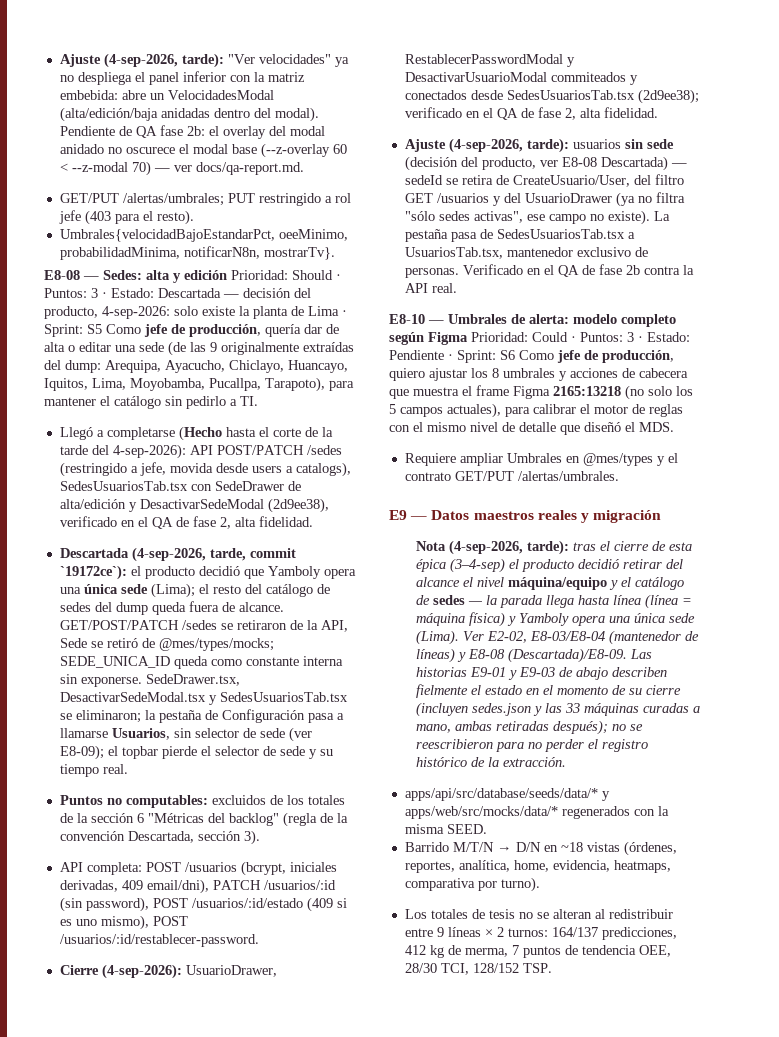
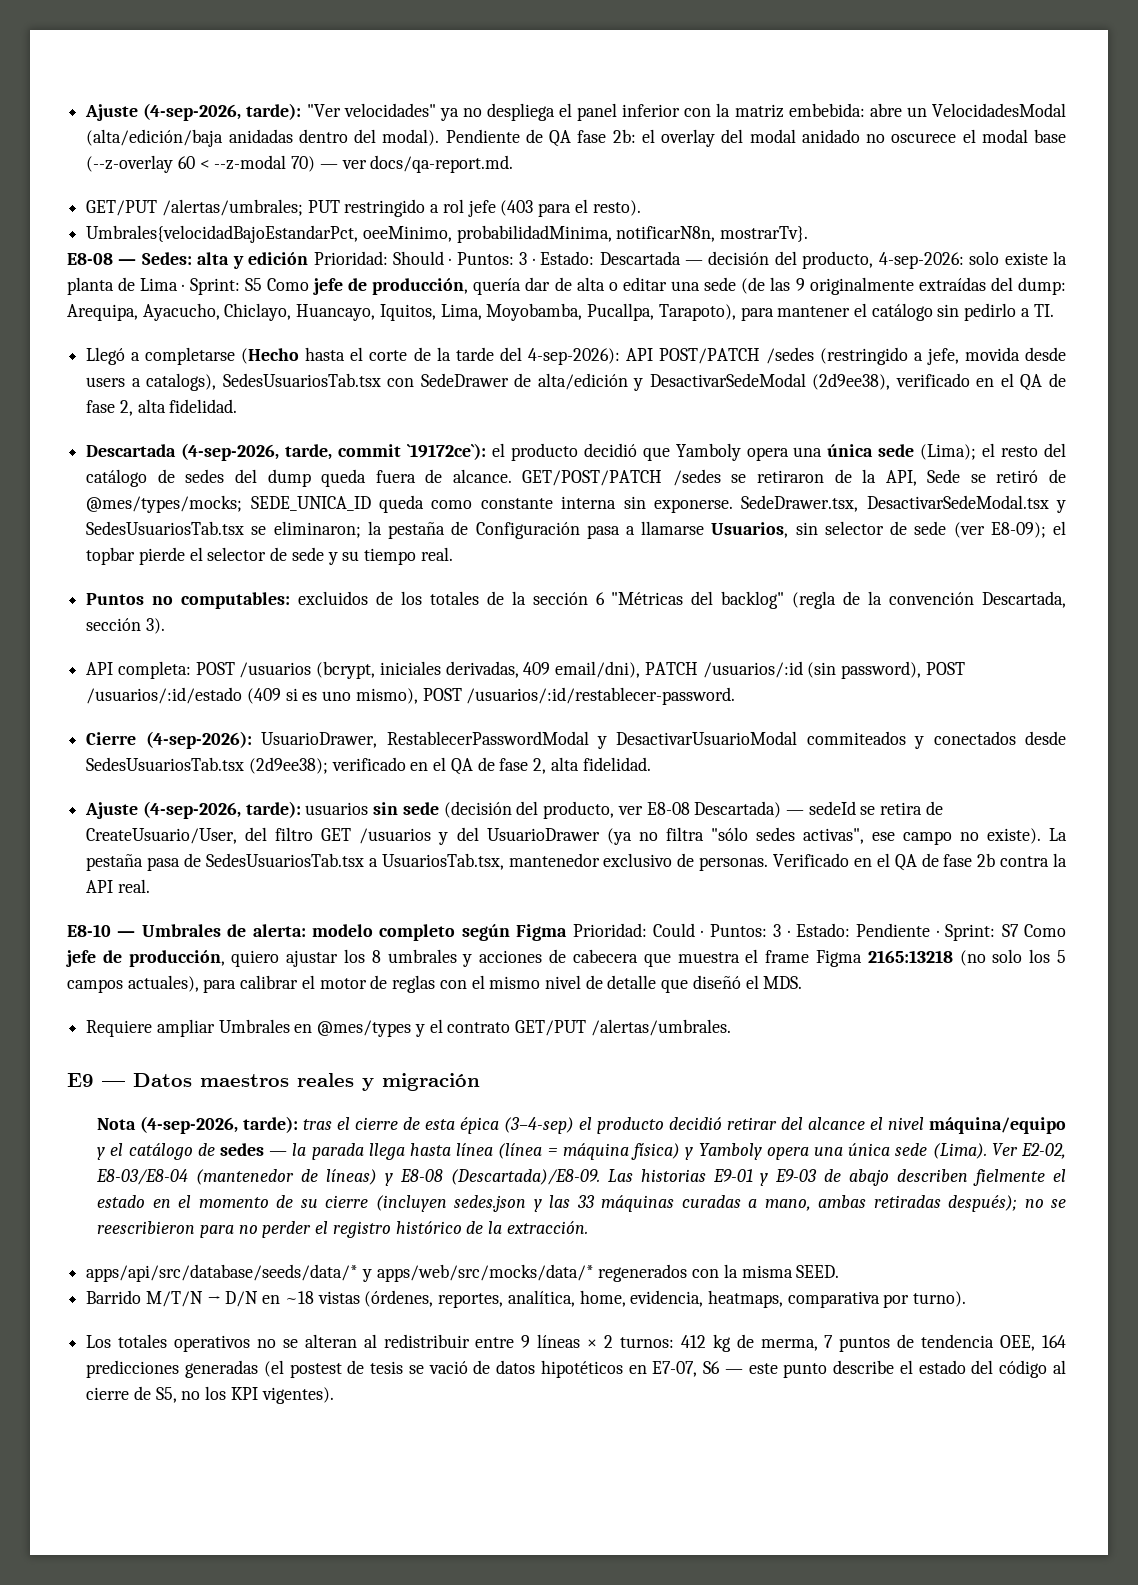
[500,350,515,360] S6 -> [1001,924,1019,937] S7
[471,909,515,919] de tesis -> [174,1335,251,1352] operativos
[551,927,677,940] 164/137 predicciones, -> (674, 1342) none
[404,963,552,975] 28/30 TCI, 128/152 TSP. -> [1042,1335,1067,1348] [86,1360,1066,1378] [86,1386,334,1404] 164 predicciones generadas (el postest de tesis se vació de datos hipotéticos en E7-07, S6 — este punto describe el estado del código al cierre de S5, no los KPI vigentes).

